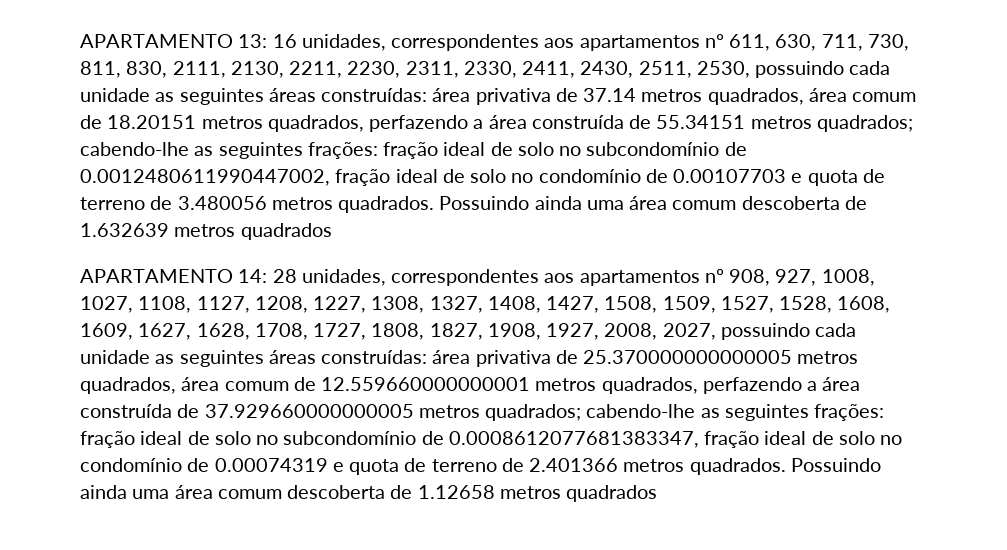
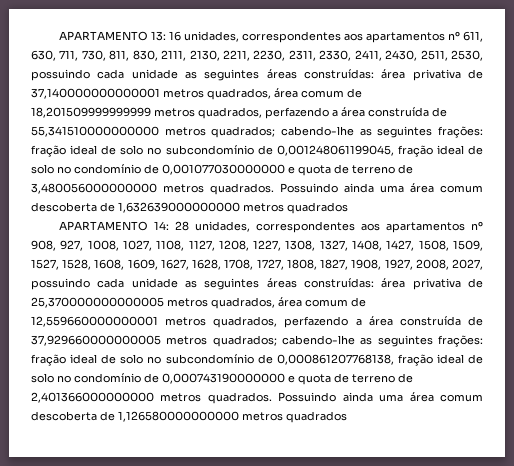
[583,88,917,105] [80,115,746,132] 37.14 metros quadrados, área comum de 18.20151 metros quadrados, perfazendo a área construída de 55.34151 -> [31,88,362,100] [31,107,447,119] [31,126,159,137] 37,140000000000001 metros quadrados, área comum de 18,201509999999999 metros quadrados, perfazendo a área construída de 55,341510000000000
[80,169,885,186] [80,196,867,213] [80,223,169,237] 0.0012480611990447002, fração ideal de solo no condomínio de 0.00107703 e quota de terreno de 3.480056 metros quadrados. Possuindo ainda uma área comum descoberta de 1.632639 -> [276,145,483,157] [31,164,413,176] [31,183,483,195] [31,202,240,213] 0,001248061199045, fração ideal de solo no condomínio de 0,001077030000000 e quota de terreno de 3,480056000000000 metros quadrados. Possuindo ainda uma área comum descoberta de 1,632639000000000
[583,350,859,364] [80,377,861,394] [80,404,414,418] 25.370000000000005 metros quadrados, área comum de 12.559660000000001 metros quadrados, perfazendo a área construída de 37.929660000000005 -> [31,297,366,309] [31,316,484,328] [31,335,161,346] 25,370000000000005 metros quadrados, área comum de 12,559660000000001 metros quadrados, perfazendo a área construída de 37,929660000000005
[448,431,903,448] [80,458,881,475] [80,485,495,499] 0.0008612077681383347, fração ideal de solo no condomínio de 0.00074319 e quota de terreno de 2.401366 metros quadrados. Possuindo ainda uma área comum descoberta de 1.12658 -> [276,354,483,366] [31,373,413,385] [31,392,483,404] [31,411,239,422] 0,000861207768138, fração ideal de solo no condomínio de 0,000743190000000 e quota de terreno de 2,401366000000000 metros quadrados. Possuindo ainda uma área comum descoberta de 1,126580000000000

